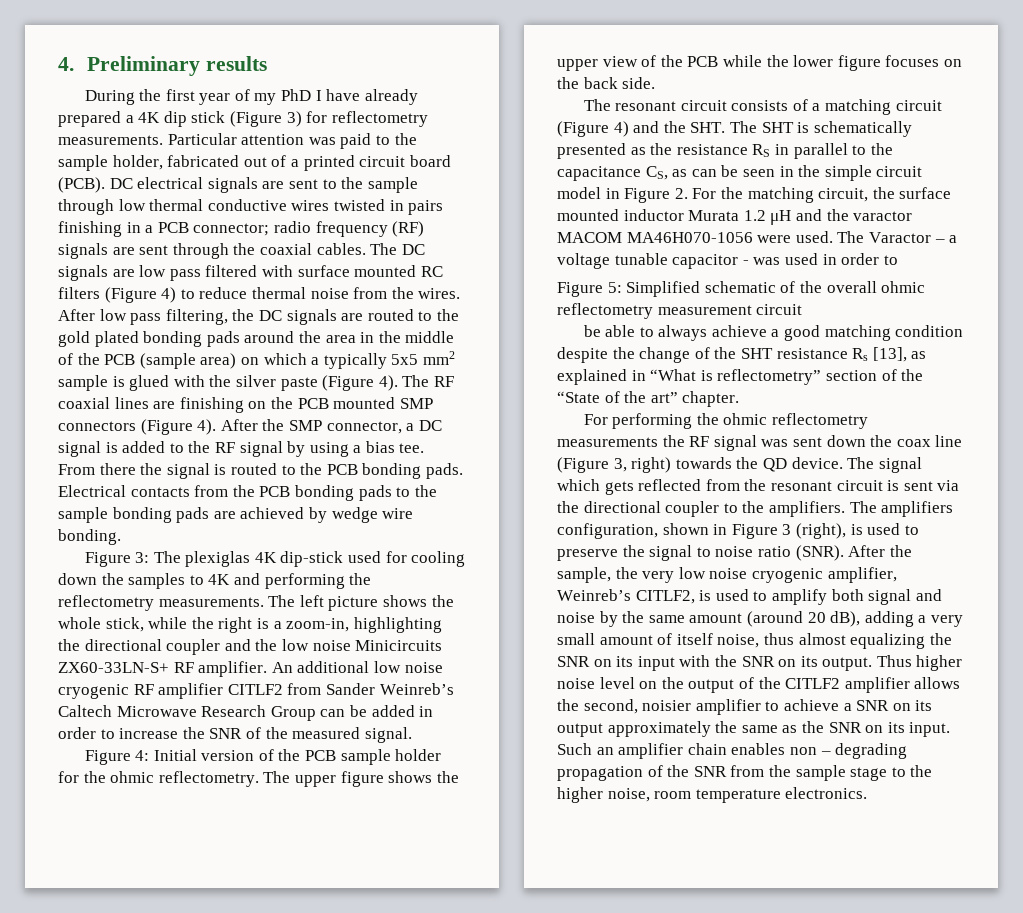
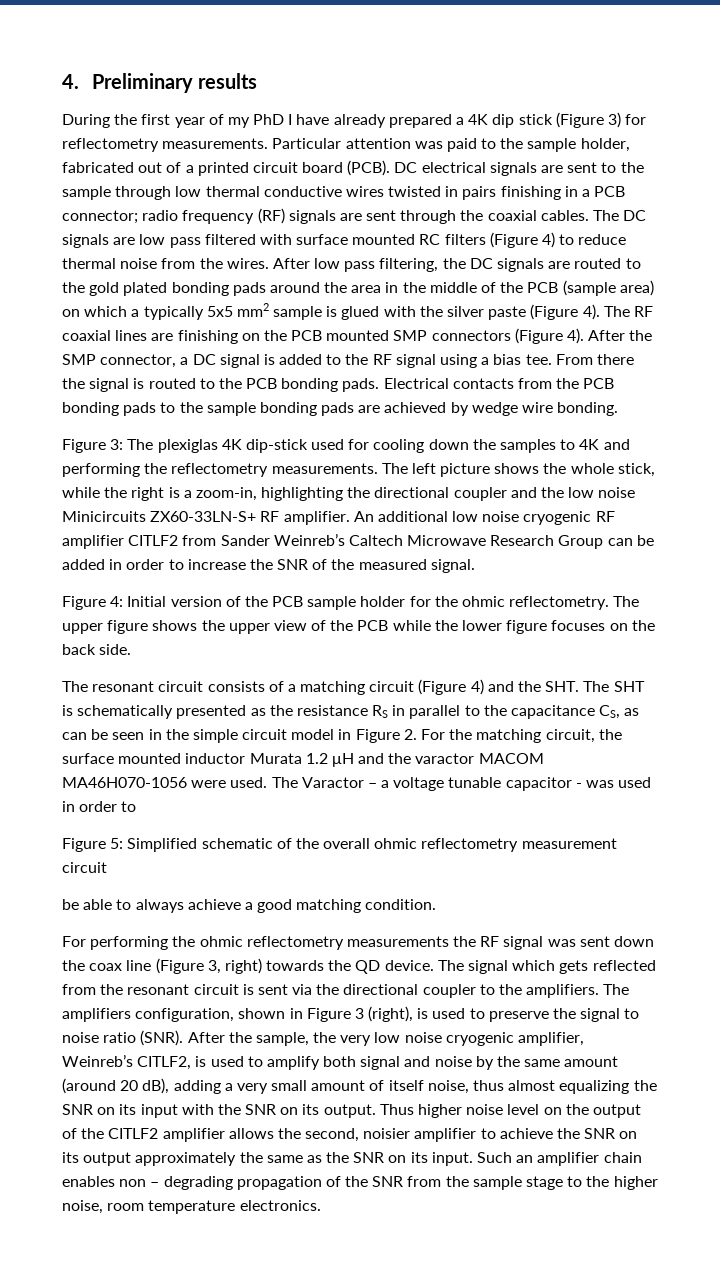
[287,441,306,457] by -> (436, 361) none
[895,325,964,337] [557,347,927,363] [557,369,924,385] [557,391,740,407] condition despite the change of the SHT resistance Rs [13], as explained in “What is reflectometry” section of the “State of the art” chapter. -> [365,899,437,910] condition.
[843,703,852,711] a -> [557,1128,581,1139] the

